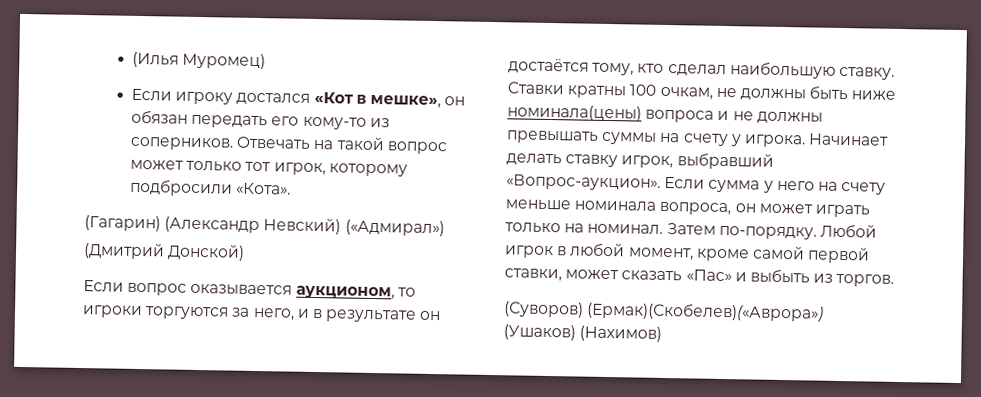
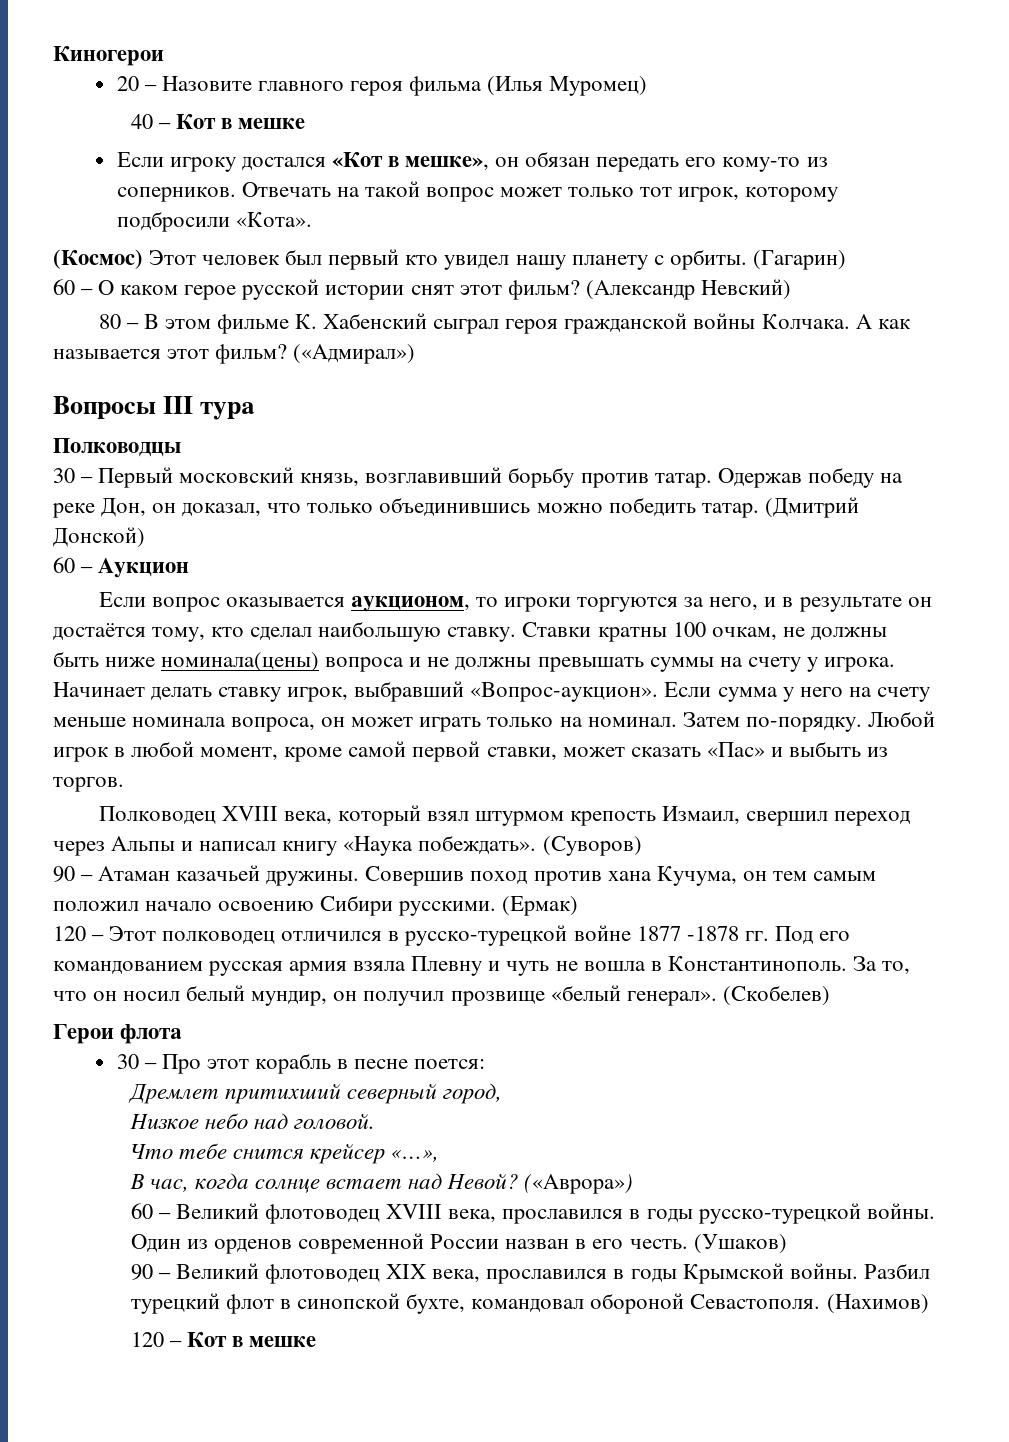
[132,51,267,70] (Илья Муромец) -> [53,46,164,66] [116,76,648,96] [130,114,306,129] Киногерои // 20 – Назовите главного героя фильма (Илья Муромец) // 40 – Кот в мешке
[84,215,445,237] (Гагарин) (Александр Невский) («Адмирал») // -> [53,249,846,270] [53,279,791,300] [98,313,911,334] [53,344,416,364] [53,396,256,420] [53,438,181,457] [53,467,903,488] [52,497,759,518] (Космос) Этот человек был первый кто увидел нашу планету с орбиты. (Гагарин) // 60 – О каком герое русской истории снят этот фильм? (Александр Невский) // 80 – В этом фильме К. Хабенский сыграл героя гражданской войны Колчака. А как называется этот фильм? («Адмирал») // Вопросы III тура // Полководцы // 30 – Первый московский князь, возглавивший борьбу против татар. Одержав победу на реке Дон, он доказал, что только объединившись можно победить татар.
(246, 252) none -> [53,557,190,578] // 60 – Аукцион
[503,301,825,322] [503,324,663,342] (Суворов) (Ермак)(Скобелев)(«Аврора») (Ушаков) (Нахимов) -> [98,805,911,826] [53,835,642,856] [53,865,876,886] [53,895,579,916] [53,925,850,946] [53,956,910,976] [53,985,830,1006] [53,1024,183,1044] [116,1053,486,1074] [127,1083,503,1104] [129,1113,376,1129] [130,1143,440,1164] [129,1173,634,1194] [130,1203,935,1224] [130,1233,787,1254] [130,1263,930,1284] [130,1293,929,1314] [130,1332,317,1347] Полководец XVIII века, который взял штурмом крепость Измаил, свершил переход через Альпы и написал книгу «Наука побеждать». (Суворов) // 90 – Атаман казачьей дружины. Совершив поход против хана Кучума, он тем самым положил начало освоению Сибири русскими. (Ермак) // 120 – Этот полководец отличился в русско-турецкой войне 1877 -1878 гг. Под его командованием русская армия взяла Плевну и чуть не вошла в Константинополь. За то, что он носил белый мундир, он получил прозвище «белый генерал». (Скобелев) // Герои флота // 30 – Про этот корабль в песне поется: // Дремлет притихший северный город, // Низкое небо над головой. // Что тебе снится крейсер «…», // В час, когда солнце встает над Невой? («Аврора») // 60 – Великий флотоводец XVIII века, прославился в годы русско-турецкой войны. Один из орденов современной России назван в его честь. (Ушаков) // 90 – Великий флотоводец XIX века, прославился в годы Крымской войны. Разбил турецкий флот в синопской бухте, командовал обороной Севастополя. (Нахимов) // 120 – Кот в мешке

